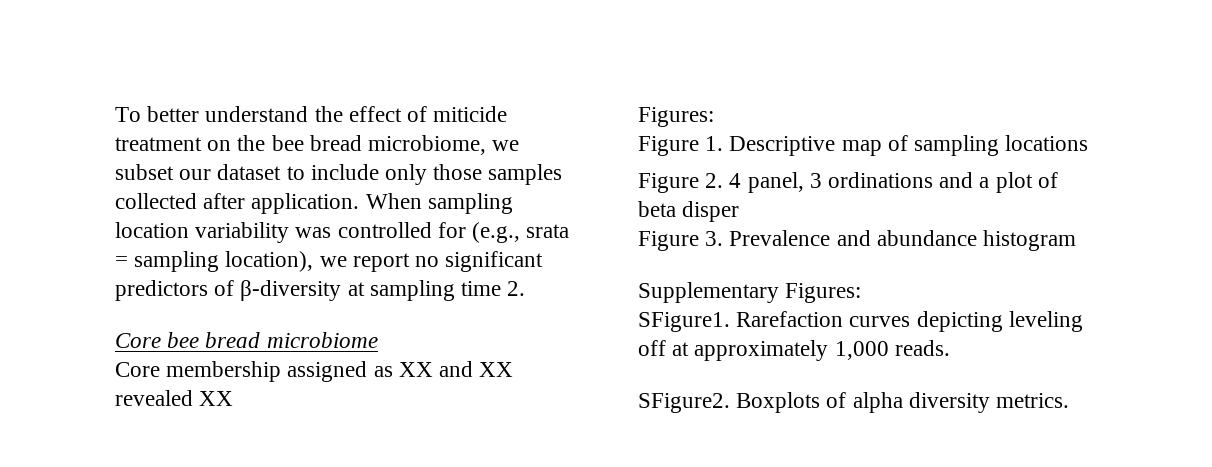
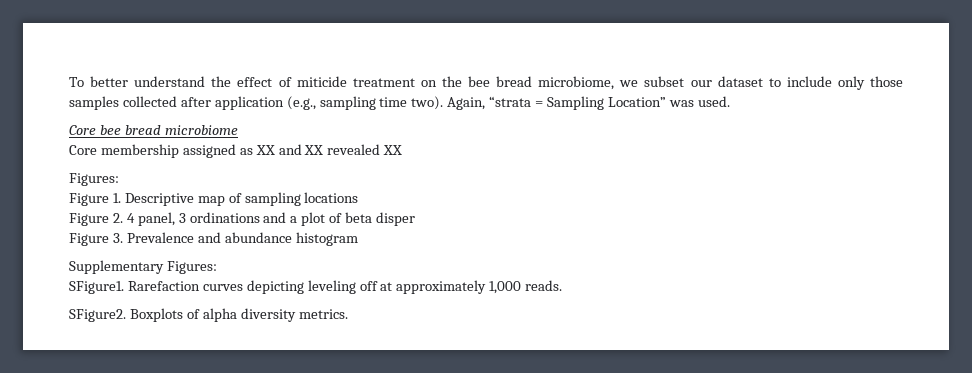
[251,193,513,214] [115,222,570,243] [115,251,544,272] [115,280,526,301] application. When sampling location variability was controlled for (e.g., srata = sampling location), we report no significant predictors of β-diversity at sampling time 2. -> [214,96,730,110] application (e.g., sampling time two). Again, “strata = Sampling Location” was used.

